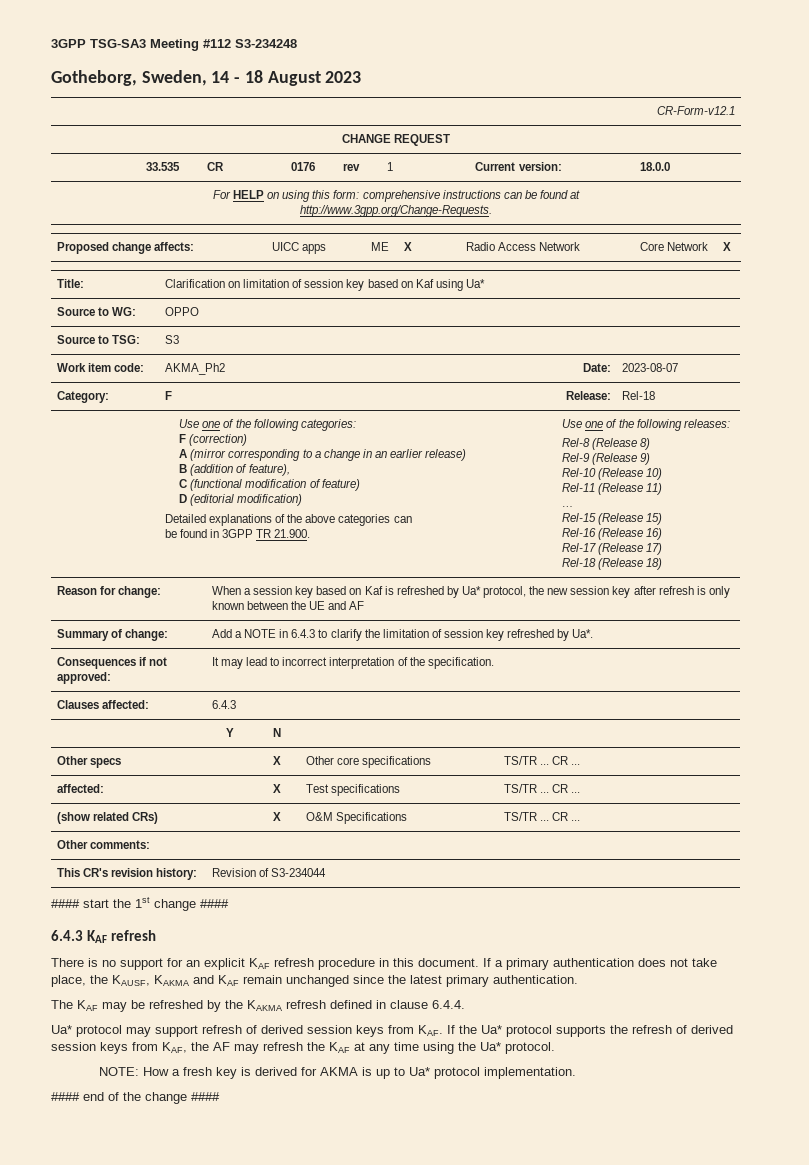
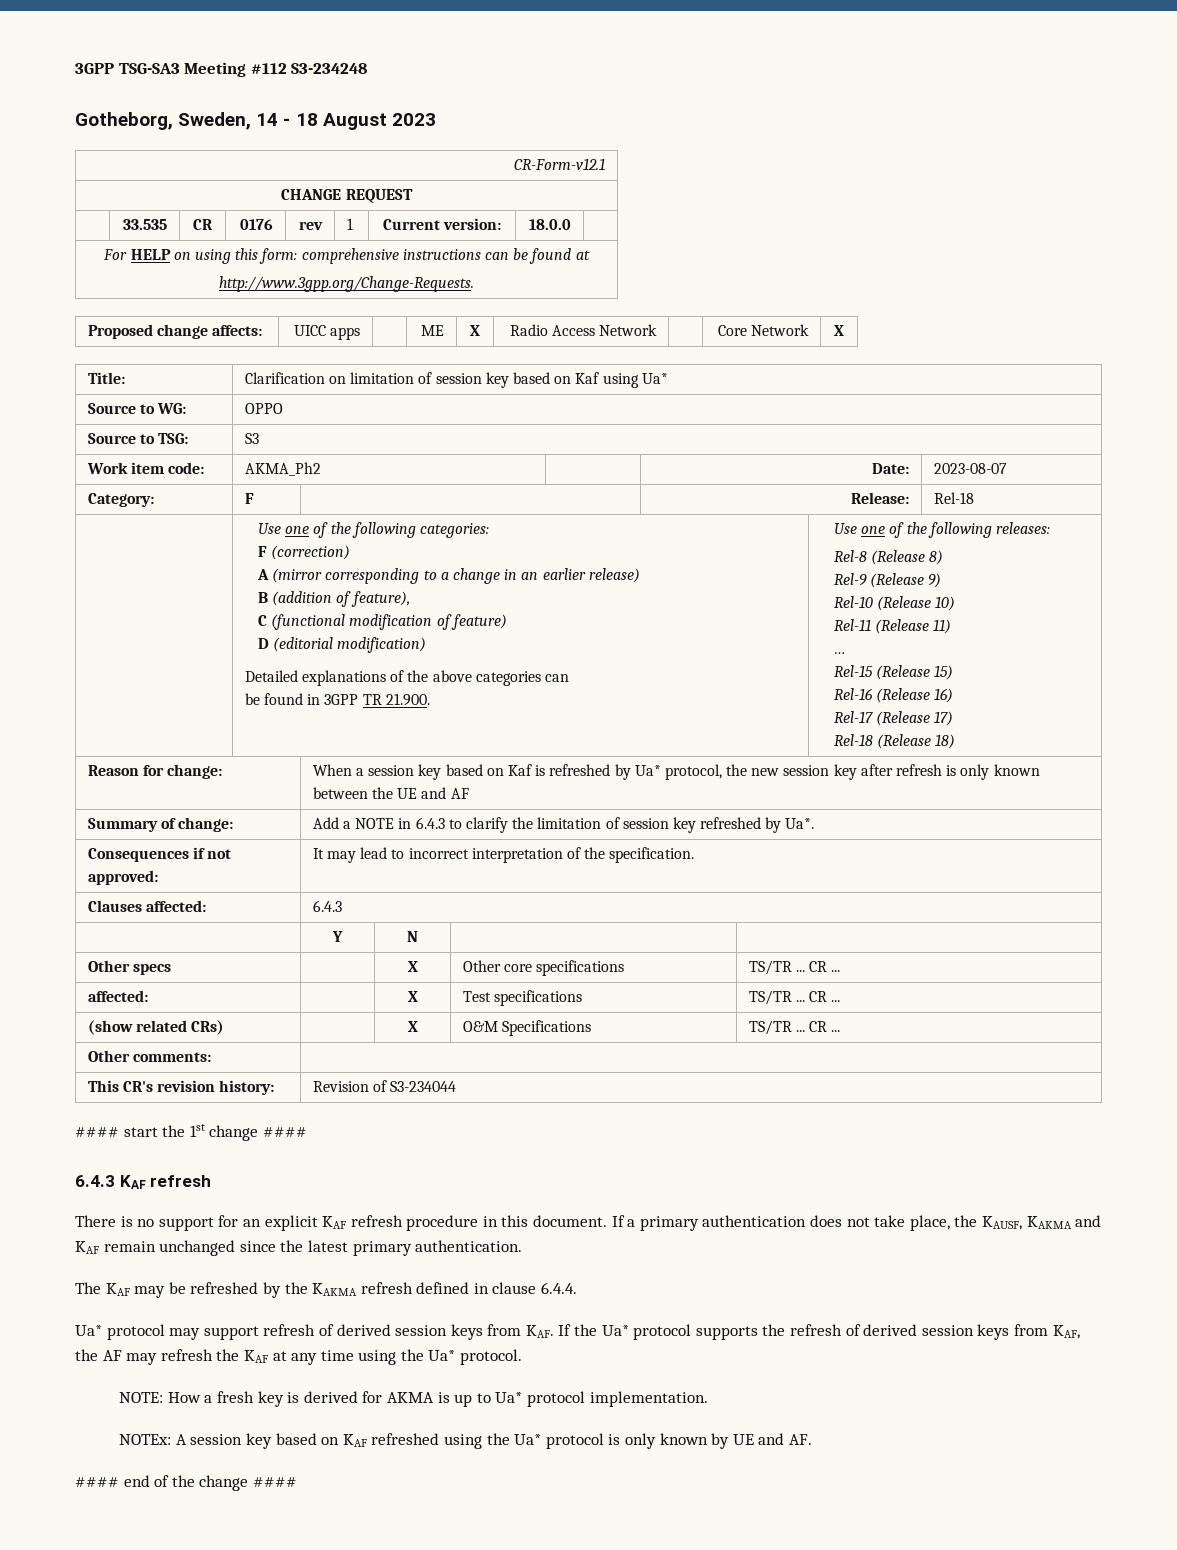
(576, 1073) none -> [119,1433,812,1449] // NOTEx: A session key based on KAF refreshed using the Ua* protocol is only known by UE and AF.

